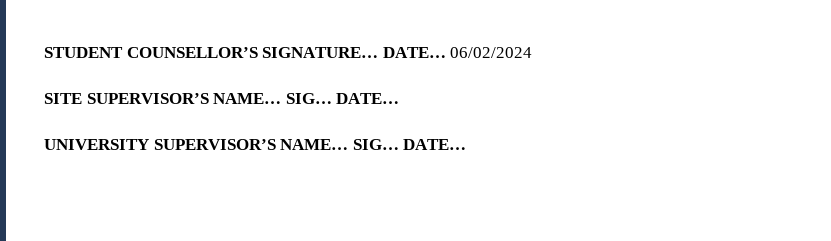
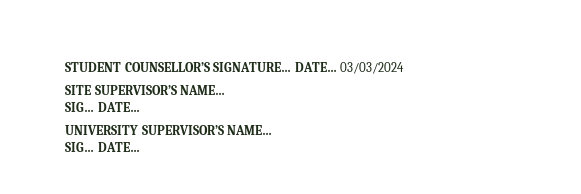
[450,47,533,58] 06/02/2024 -> [340,62,405,74] 03/03/2024
(282, 98) none -> (226, 90) //
(349, 144) none -> (273, 130) //

